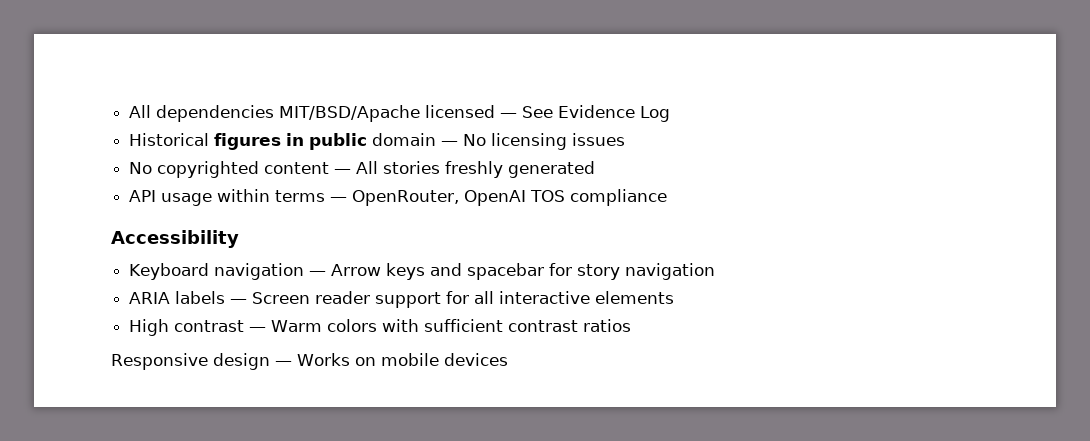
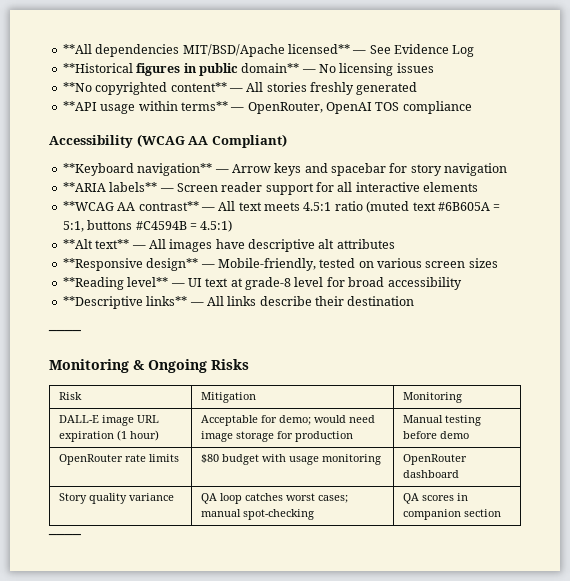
[129,105,152,118] All -> [62,44,92,54] **All
[425,105,496,118] licensed -> [287,44,350,54] licensed**
[129,133,210,146] Historical -> [62,63,133,73] **Historical
[372,133,437,146] domain -> [241,63,300,73] domain**
[129,161,330,178] No copyrighted content -> [62,82,227,95] **No copyrighted content**
[129,190,157,202] API -> [62,101,97,111] **API
[275,190,326,202] terms -> [180,101,228,111] terms**
[129,263,305,280] // Keyboard navigation -> [136,134,287,148] [62,163,213,176] (WCAG AA Compliant) // **Keyboard navigation**
[129,291,226,304] ARIA labels -> [62,182,158,192] **ARIA labels**
[129,319,632,336] [111,353,508,370] High contrast — Warm colors with sufficient contrast ratios // Responsive design — Works on mobile devices -> [62,201,501,213] [62,220,233,232] [62,239,395,252] [62,258,498,271] [62,277,462,290] [62,296,415,309] [48,329,81,335] [49,359,249,373] [58,392,82,400] [200,392,256,403] [402,392,462,403] [58,415,159,426] [58,430,159,442] [200,415,375,426] [200,431,353,442] [402,415,481,426] [402,431,469,439] [58,454,179,465] [200,454,381,465] [402,454,467,465] [402,470,459,478] [58,493,174,504] [200,493,348,504] [200,509,314,520] [402,493,468,504] [402,509,501,520] [48,533,81,539] **WCAG AA contrast** — All text meets 4.5:1 ratio (muted text #6B605A = 5:1, buttons #C4594B = 4.5:1) // **Alt text** — All images have descriptive alt attributes // **Responsive design** — Mobile-friendly, tested on various screen sizes // **Reading level** — UI text at grade-8 level for broad accessibility // **Descriptive links** — All links describe their destination // ──── // Monitoring & Ongoing Risks // Risk | Mitigation | Monitoring // DALL-E image URL expiration (1 hour) | Acceptable for demo; would need image storage for production | Manual testing before demo // OpenRouter rate limits | $80 budget with usage monitoring | OpenRouter dashboard // Story quality variance | QA loop catches worst cases; manual spot-checking | QA scores in companion section // ────

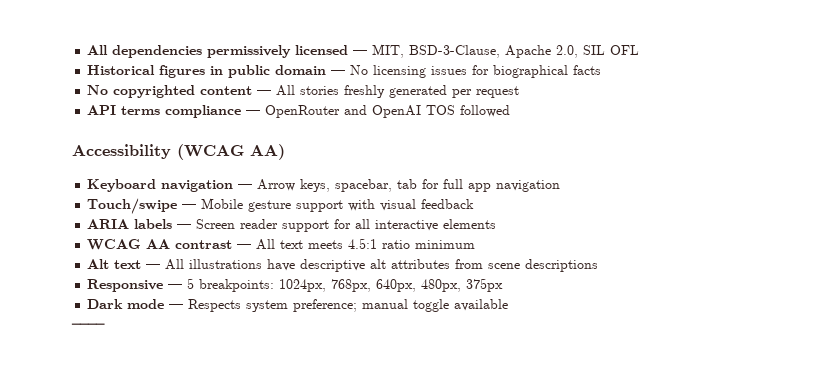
[62,44,475,57] [62,63,133,73] **All dependencies MIT/BSD/Apache licensed** — See Evidence Log // **Historical -> [87,44,640,58] [87,65,156,75] All dependencies permissively licensed — MIT, BSD-3-Clause, Apache 2.0, SIL OFL // Historical
[241,63,300,73] domain** -> [275,65,327,75] domain
[62,82,227,95] // **No copyrighted content** -> [472,65,602,78] [87,85,253,98] for biographical facts // No copyrighted content
[62,101,323,114] // **API usage within terms** — OpenRouter, -> [452,86,520,98] [87,105,368,118] per request // API terms compliance — OpenRouter and
[402,101,472,114] compliance -> [460,105,511,117] followed
[188,134,287,148] [62,163,508,176] [62,182,158,192] AA Compliant) // **Keyboard navigation** — Arrow keys and spacebar for story navigation // **ARIA labels** -> [250,144,285,160] [87,179,561,192] [87,198,475,214] [87,219,173,229] AA) // Keyboard navigation — Arrow keys, spacebar, tab for full app navigation // Touch/swipe — Mobile gesture support with visual feedback // ARIA labels
[62,201,199,211] **WCAG AA contrast** -> [87,239,233,250] WCAG AA contrast
[366,201,501,213] [62,220,233,232] [62,239,213,252] (muted text #6B605A = 5:1, buttons #C4594B = 4.5:1) // **Alt text** — All images -> [415,240,476,249] [87,259,263,270] minimum // Alt text — All illustrations
[62,258,498,271] [62,277,462,290] [62,296,415,309] [48,329,81,335] [49,359,249,373] [58,392,82,400] [200,392,256,403] [402,392,462,403] [58,415,159,426] [58,430,159,442] [200,415,375,426] [200,431,353,442] [402,415,481,426] [402,431,469,439] [58,454,179,465] [200,454,381,465] [402,454,467,465] [402,470,459,478] [58,493,174,504] [200,493,348,504] [200,509,314,520] [402,493,468,504] [402,509,501,520] // **Responsive design** — Mobile-friendly, tested on various screen sizes // **Reading level** — UI text at grade-8 level for broad accessibility // **Descriptive links** — All links describe their destination // ──── // Monitoring & Ongoing Risks // Risk | Mitigation | Monitoring // DALL-E image URL expiration (1 hour) | Acceptable for demo; would need image storage for production | Manual testing before demo // OpenRouter rate limits | $80 budget with usage monitoring | OpenRouter dashboard // Story quality variance | QA loop catches worst cases; manual spot-checking | QA scores in companion section -> [455,259,599,272] [87,278,504,292] [87,299,509,312] from scene descriptions // Responsive — 5 breakpoints: 1024px, 768px, 640px, 480px, 375px // Dark mode — Respects system preference; manual toggle available

